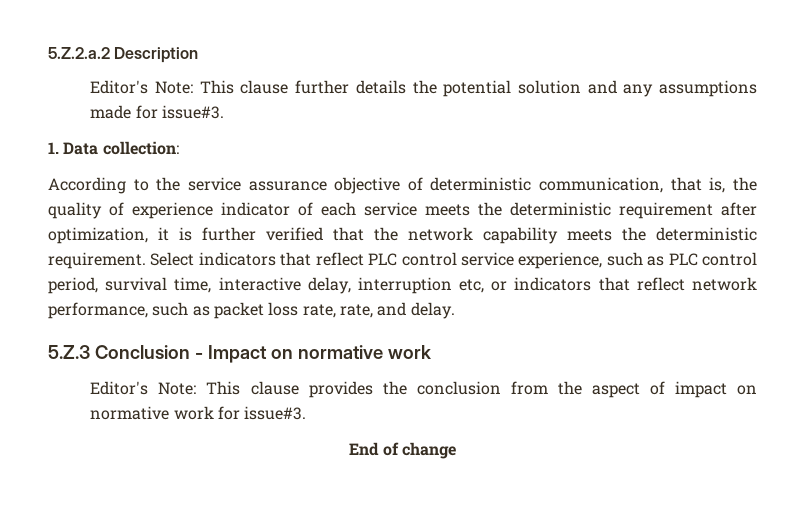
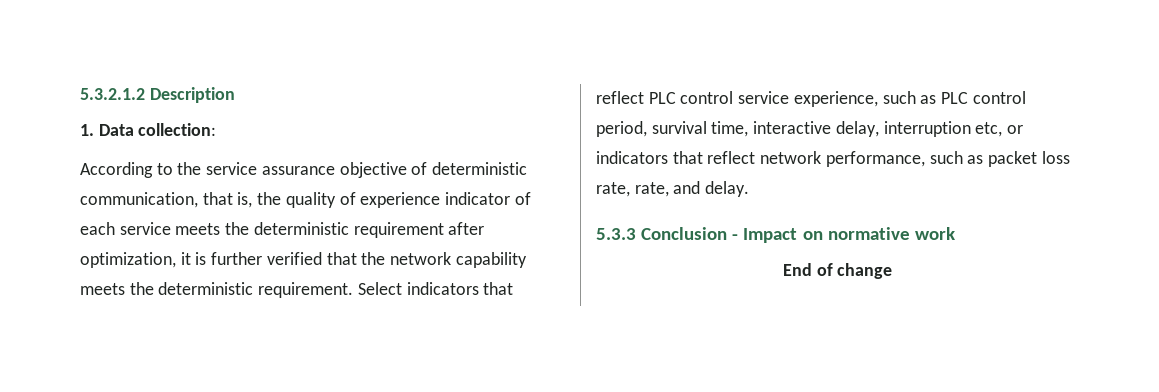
[48,47,110,59] 5.Z.2.a.2 -> [80,88,145,100] 5.3.2.1.2
[90,80,757,97] [90,105,224,119] // Editor's Note: This clause further details the potential solution and any assumptions made for issue#3. -> (235, 95) none
[48,345,90,359] 5.Z.3 -> [596,228,636,240] 5.3.3
[90,381,757,398] [90,406,307,420] // Editor's Note: This clause provides the conclusion from the aspect of impact on normative work for issue#3. -> (955, 233) none

